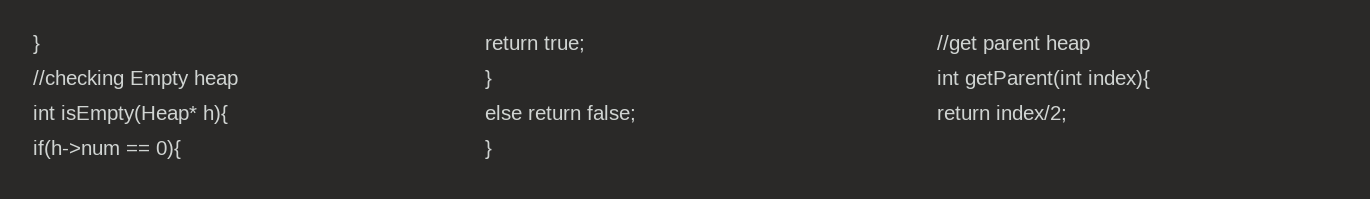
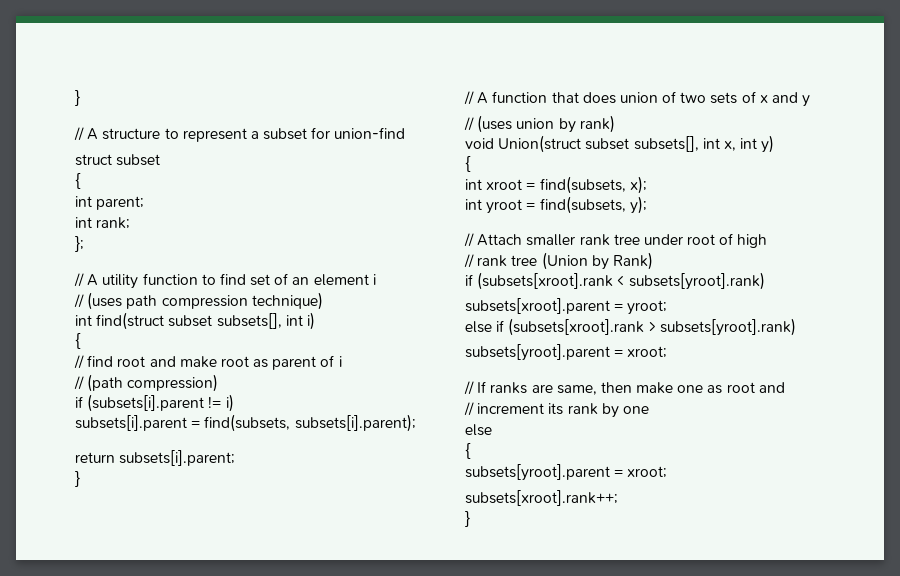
[33,35,40,54] [33,70,238,89] [33,105,228,124] [33,140,181,159] [485,36,585,53] [485,70,492,89] [485,105,636,123] [485,140,492,159] [937,35,1090,54] [937,70,1150,89] [937,105,1067,123] } // //checking Empty heap // int isEmpty(Heap* h){ // if(h->num == 0){ // return true; // } // else return false; // } // //get parent heap // int getParent(int index){ // return index/2; -> [75,90,80,106] [74,127,406,142] [75,154,161,166] [75,173,81,189] [75,196,145,210] [75,217,131,229] [75,236,84,252] [74,273,376,289] [74,292,323,310] [75,312,315,330] [75,333,81,349] [74,355,342,370] [74,374,219,392] [75,394,234,412] [75,414,416,432] [75,450,236,466] [75,471,80,487] [464,91,811,107] [464,115,615,133] [465,135,775,153] [465,156,471,172] [465,176,647,194] [465,196,647,214] [464,233,768,248] [464,252,653,270] [465,272,765,290] [465,298,668,315] [465,318,796,336] [465,344,668,361] [464,381,785,395] [464,402,649,418] [465,424,492,436] [465,443,471,459] [465,464,668,481] [465,490,618,506] [465,511,470,527] } // // A structure to represent a subset for union-find // struct subset // { // int parent; // int rank; // }; // // A utility function to find set of an element i // // (uses path compression technique) // int find(struct subset subsets[], int i) // { // // find root and make root as parent of i // // (path compression) // if (subsets[i].parent != i) // subsets[i].parent = find(subsets, subsets[i].parent); // return subsets[i].parent; // } // // A function that does union of two sets of x and y // // (uses union by rank) // void Union(struct subset subsets[], int x, int y) // { // int xroot = find(subsets, x); // int yroot = find(subsets, y); // // Attach smaller rank tree under root of high // // rank tree (Union by Rank) // if (subsets[xroot].rank < subsets[yroot].rank) // subsets[xroot].parent = yroot; // else if (subsets[xroot].rank > subsets[yroot].rank) // subsets[yroot].parent = xroot; // // If ranks are same, then make one as root and // // increment its rank by one // else // { // subsets[yroot].parent = xroot; // subsets[xroot].rank++; // }

